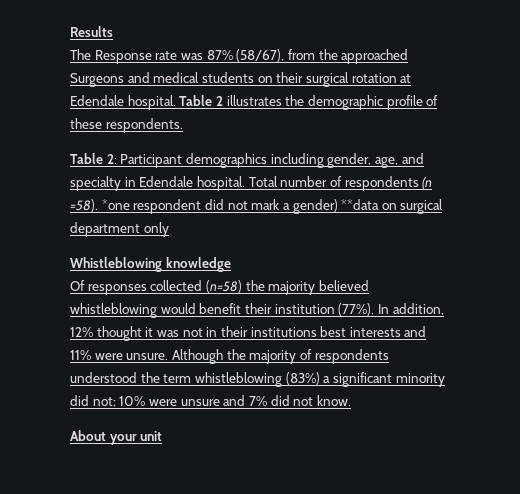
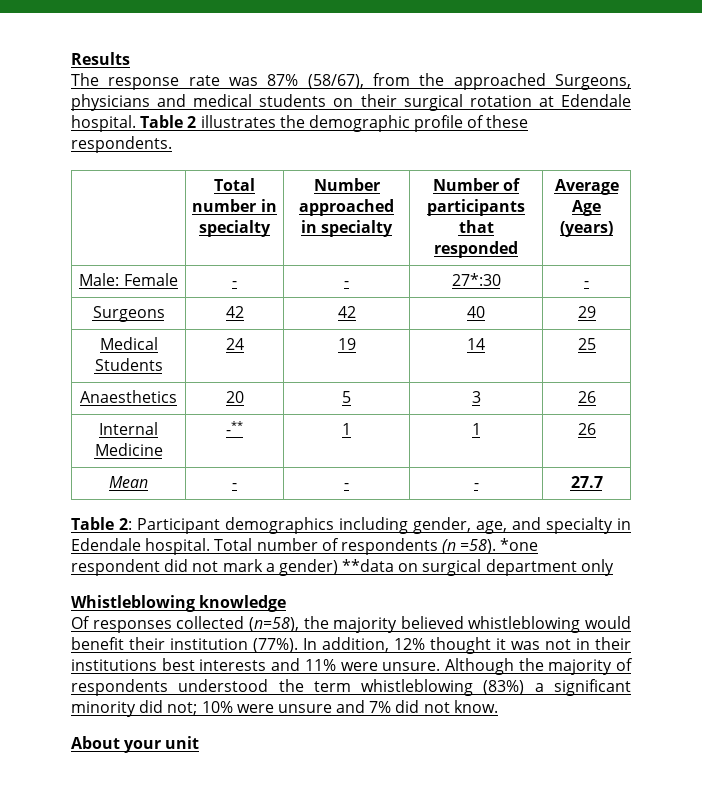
[94,50,152,64] Response -> [108,77,180,90] response
[70,73,124,87] Surgeons -> [555,74,631,90] [71,94,150,111] Surgeons, physicians
(183, 125) none -> [214,178,256,191] [192,199,277,212] [199,220,271,237] [313,178,380,191] [299,199,394,216] [300,220,394,237] [432,178,521,191] [427,199,525,216] [458,220,494,233] [434,241,518,258] [554,179,619,195] [572,200,601,216] [560,221,613,237] [79,273,178,286] [232,281,237,286] [344,281,349,286] [451,273,501,286] [584,281,589,286] [92,306,165,322] [225,306,244,318] [337,306,356,318] [467,306,485,318] [577,306,596,318] [99,337,158,350] [94,358,163,371] [225,338,244,350] [337,338,356,350] [467,338,485,350] [577,338,596,350] [80,390,177,403] [225,391,244,403] [342,391,351,403] [471,391,481,403] [577,391,596,403] [99,422,158,435] [94,443,163,456] [226,421,243,435] [342,423,351,435] [471,423,481,435] [577,423,596,435] [109,476,148,488] [232,483,237,488] [344,483,349,488] [473,483,479,488] [570,476,603,488] // | Total number in specialty | Number approached in specialty | Number of participants that responded | Average Age (years) // Male: Female | - | - | 27*:30 | - // Surgeons | 42 | 42 | 40 | 29 // Medical Students | 24 | 19 | 14 | 25 // Anaesthetics | 20 | 5 | 3 | 26 // Internal Medicine | -** | 1 | 1 | 26 // Mean | - | - | - | 27.7
[205,280,242,293] (n=58) -> [248,617,299,632] (n=58),

